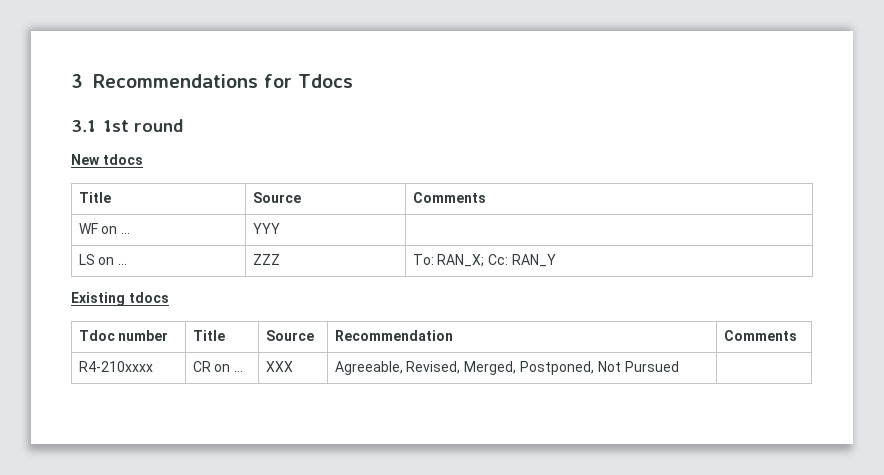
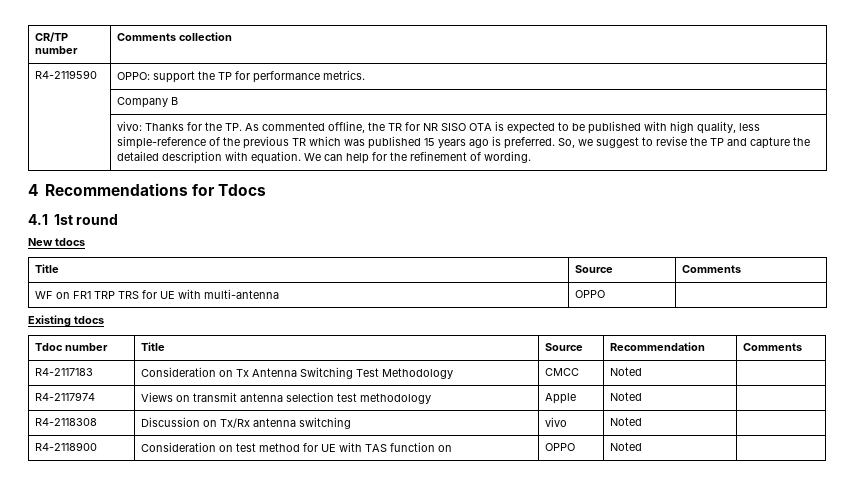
[71,74,83,88] 3 -> [34,32,68,42] [34,46,78,54] [116,32,232,41] [34,70,97,79] [116,70,365,83] [116,97,178,108] [116,121,760,134] [116,136,810,149] [116,151,531,164] [28,184,38,196] CR/TP number | Comments collection // R4-2119590 | OPPO: support the TP for performance metrics. // | Company B // | vivo: Thanks for the TP. As commented offline, the TR for NR SISO OTA is expected to be published with high quality, less simple-reference of the previous TR which was published 15 years ago is preferred. So, we suggest to revise the TP and capture the detailed description with equation. We can help for the refinement of wording. // 4
[71,120,96,132] 3.1 -> [28,214,48,225] 4.1
[121,232,131,234] [252,223,280,234] [78,254,128,265] [252,254,280,265] [412,254,556,267] … | YYY | // LS on … | ZZZ | To: RAN_X; Cc: RAN_Y -> [72,289,279,299] [574,290,605,298] FR1 TRP TRS for UE with multi-antenna | OPPO |
[78,361,153,372] [192,361,244,372] [265,361,293,372] [334,361,679,375] R4-210xxxx | CR on … | XXX | Agreeable, Revised, Merged, Postponed, Not Pursued -> [34,368,93,376] [140,367,453,379] [544,368,579,376] [609,367,642,376] [34,392,95,401] [140,392,431,404] [544,393,576,404] [609,392,642,401] [34,418,97,426] [140,417,351,429] [544,417,567,427] [609,417,642,426] [34,442,97,451] [140,442,452,452] [544,443,575,451] [609,442,642,451] R4-2117183 | Consideration on Tx Antenna Switching Test Methodology | CMCC | Noted | // R4-2117974 | Views on transmit antenna selection test methodology | Apple | Noted | // R4-2118308 | Discussion on Tx/Rx antenna switching | vivo | Noted | // R4-2118900 | Consideration on test method for UE with TAS function on | OPPO | Noted

